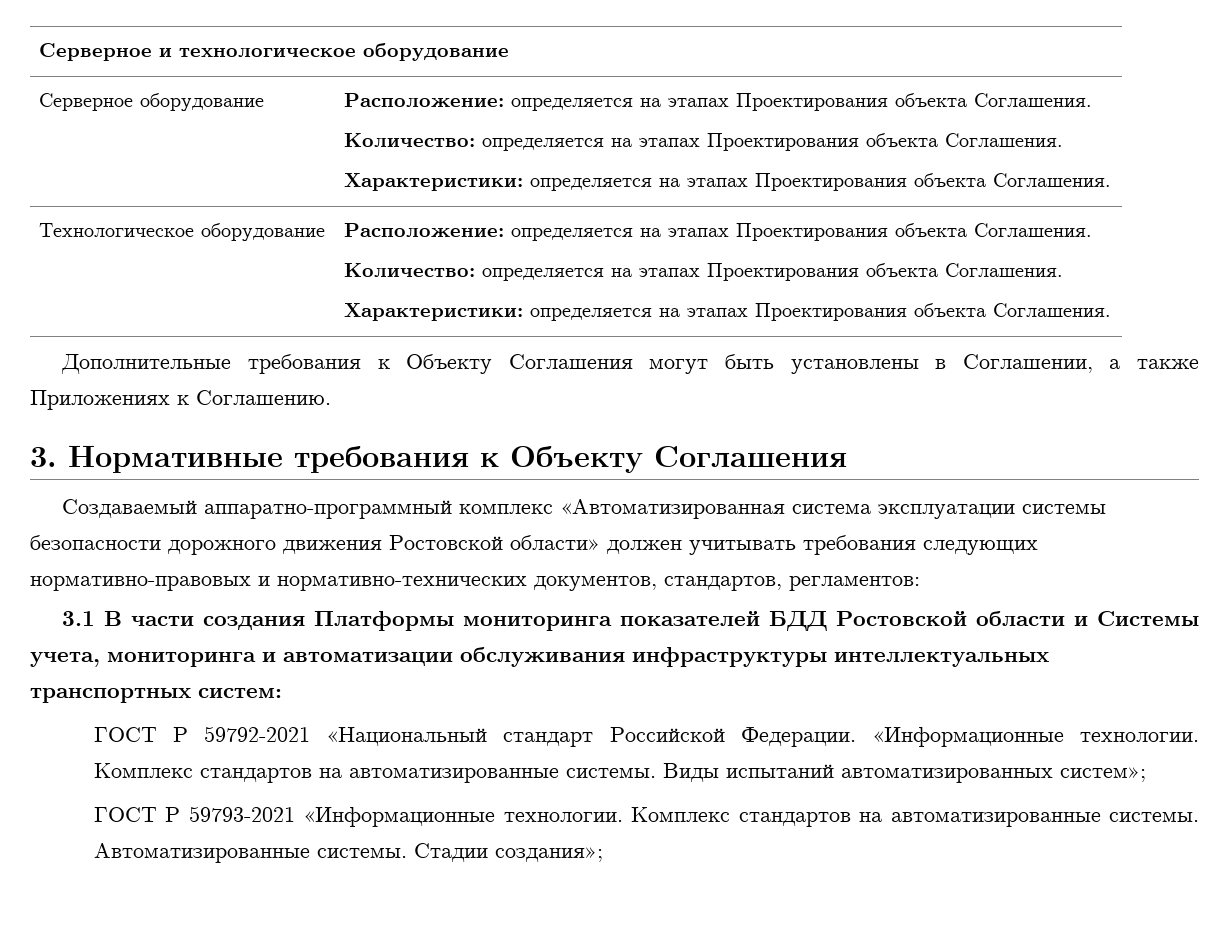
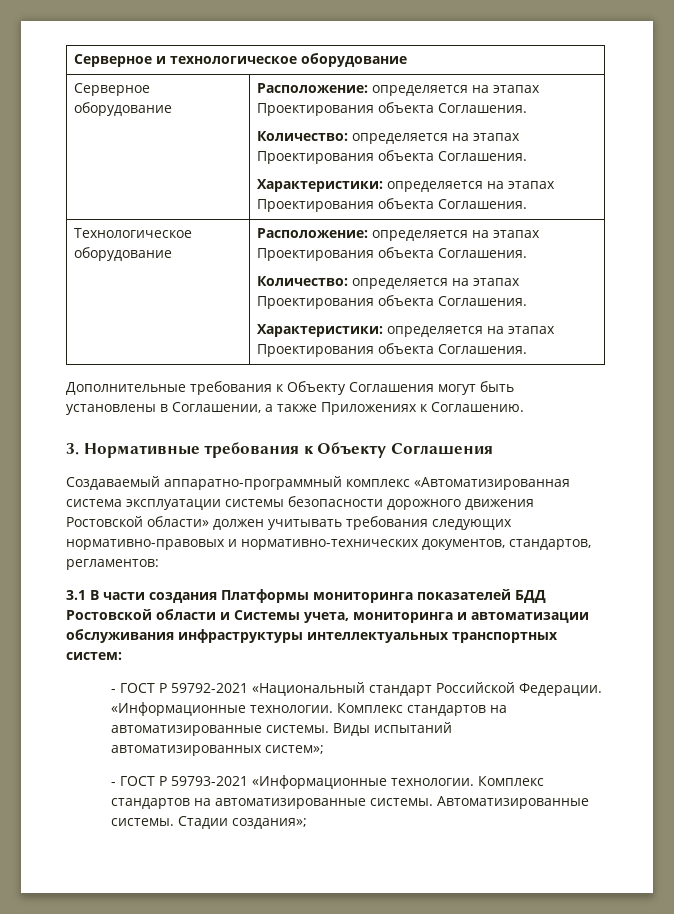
(282, 693) none -> [111,689,117,693] -
(1146, 774) none -> [111,782,117,786] -

